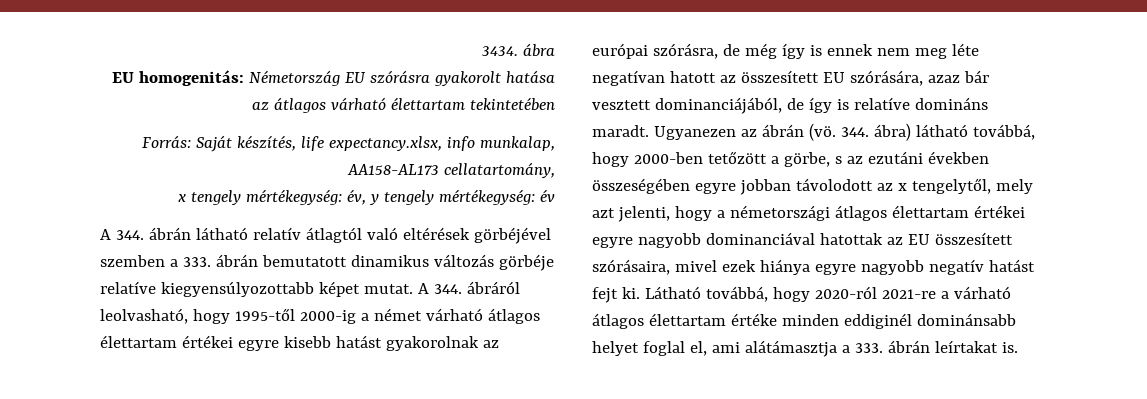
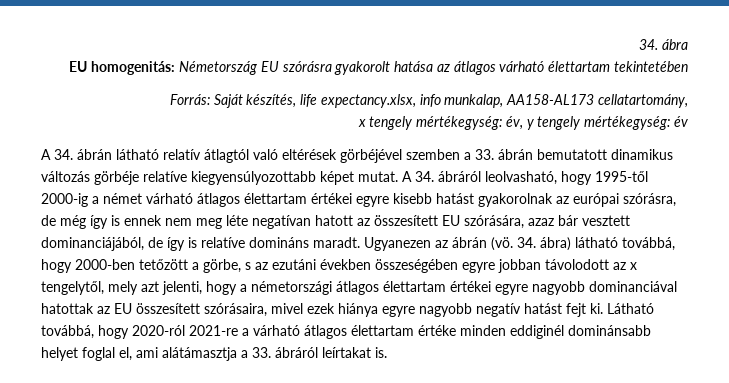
[482,46,519,56] 3434. -> [639,39,659,50] 34.
[115,230,144,240] 344. -> [54,149,73,160] 34.
[182,257,211,267] 333. -> [475,149,494,160] 33.
[433,284,462,294] 344. -> [415,171,434,182] 34.
[840,127,869,137] 344. -> [517,237,536,248] 34.
[854,340,930,353] 333. ábrán -> [252,347,318,358] 33. ábráról

